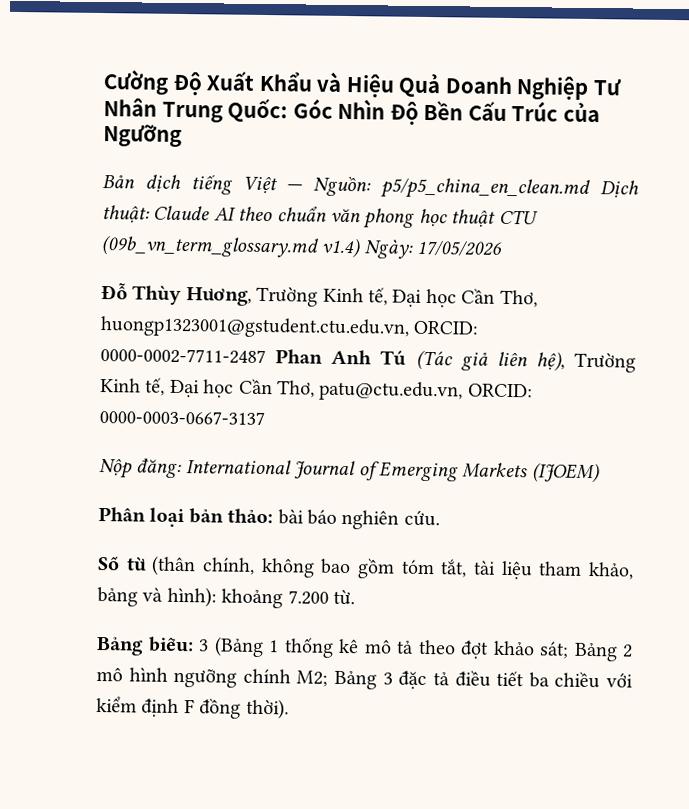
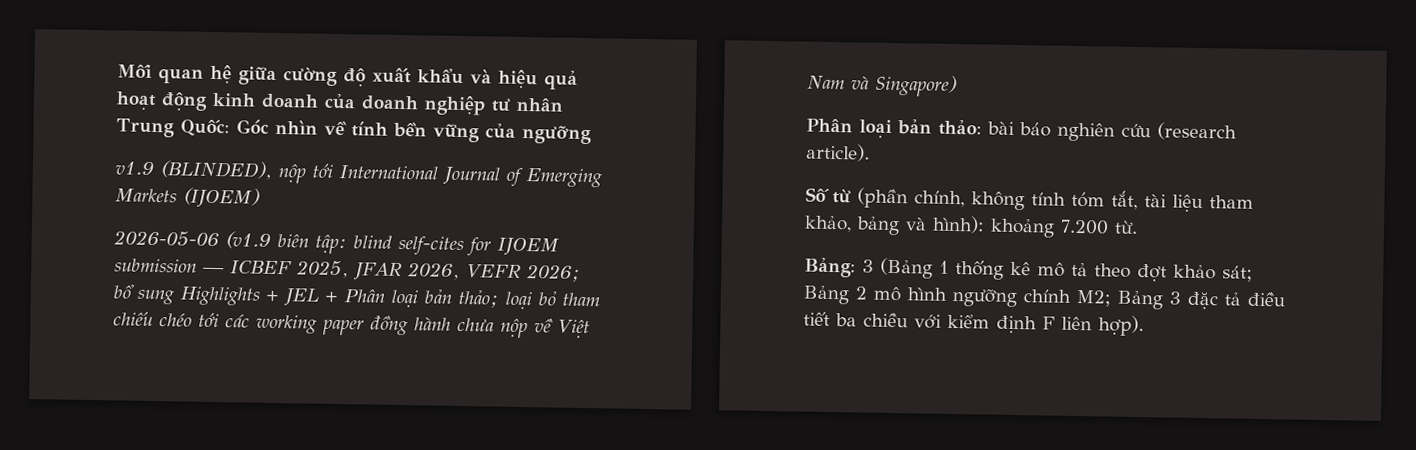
[103,69,622,100] [103,98,600,125] [103,124,182,147] [102,174,639,200] [102,205,539,229] [101,235,504,259] [101,283,538,308] [100,316,480,339] [100,348,636,373] [100,377,533,402] [99,410,265,426] [99,458,183,479] Cường Độ Xuất Khẩu và Hiệu Quả Doanh Nghiệp Tư Nhân Trung Quốc: Góc Nhìn Độ Bền Cấu Trúc của Ngưỡng // Bản dịch tiếng Việt — Nguồn: p5/p5_china_en_clean.md Dịch thuật: Claude AI theo chuẩn văn phong học thuật CTU (09b_vn_term_glossary.md v1.4) Ngày: 17/05/2026 // Đỗ Thùy Hương, Trường Kinh tế, Đại học Cần Thơ, huongp1323001@gstudent.ctu.edu.vn, ORCID: 0000-0002-7711-2487 Phan Anh Tú (Tác giả liên hệ), Trường Kinh tế, Đại học Cần Thơ, patu@ctu.edu.vn, ORCID: 0000-0003-0667-3137 // Nộp đăng: -> [117,64,578,90] [116,91,564,116] [116,118,592,145] [115,160,333,184] Mối quan hệ giữa cường độ xuất khẩu và hiệu quả hoạt động kinh doanh của doanh nghiệp tư nhân Trung Quốc: Góc nhìn về tính bền vững của ngưỡng // v1.9 (BLINDED), nộp tới
(600, 473) none -> [113,230,560,257] [114,258,581,282] [113,284,600,311] [113,311,590,339] [807,74,957,98] // 2026-05-06 (v1.9 biên tập: blind self-cites for IJOEM submission — ICBEF 2025, JFAR 2026, VEFR 2026; bổ sung Highlights + JEL + Phân loại bản thảo; loại bỏ tham chiếu chéo tới các working paper đồng hành chưa nộp về Việt Nam và Singapore)
[403,510,440,527] cứu. -> [1121,122,1237,141] [806,143,870,162] cứu (research article).
[151,555,197,577] (thân -> [857,187,908,209] (phần
[320,558,396,579] bao gồm -> [1031,192,1066,206] tính
[96,636,194,656] Bảng biểu: -> [804,257,856,278] Bảng:
[199,698,289,720] đồng thời). -> [1061,315,1144,337] liên hợp).

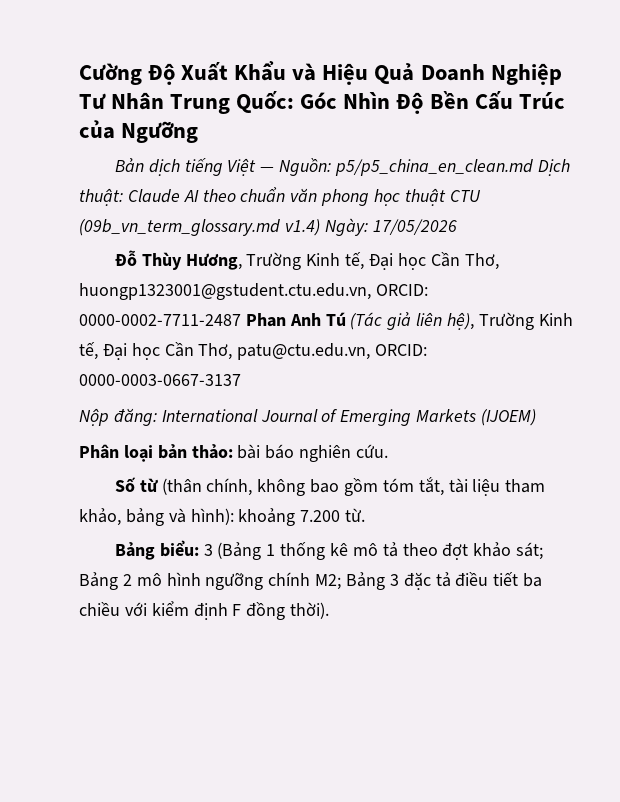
[117,64,578,90] [116,91,564,116] [116,118,592,145] [115,160,333,184] Mối quan hệ giữa cường độ xuất khẩu và hiệu quả hoạt động kinh doanh của doanh nghiệp tư nhân Trung Quốc: Góc nhìn về tính bền vững của ngưỡng // v1.9 (BLINDED), nộp tới -> [79,61,562,85] [79,91,565,114] [79,120,199,143] [114,158,570,176] [79,187,481,206] [79,218,457,236] [114,250,499,270] [79,283,428,300] [79,312,573,330] [79,342,428,360] [79,374,241,386] [79,408,157,426] Cường Độ Xuất Khẩu và Hiệu Quả Doanh Nghiệp Tư Nhân Trung Quốc: Góc Nhìn Độ Bền Cấu Trúc của Ngưỡng // Bản dịch tiếng Việt — Nguồn: p5/p5_china_en_clean.md Dịch thuật: Claude AI theo chuẩn văn phong học thuật CTU (09b_vn_term_glossary.md v1.4) Ngày: 17/05/2026 // Đỗ Thùy Hương, Trường Kinh tế, Đại học Cần Thơ, huongp1323001@gstudent.ctu.edu.vn, ORCID: 0000-0002-7711-2487 Phan Anh Tú (Tác giả liên hệ), Trường Kinh tế, Đại học Cần Thơ, patu@ctu.edu.vn, ORCID: 0000-0003-0667-3137 // Nộp đăng:
[113,230,560,257] [114,258,581,282] [113,284,600,311] [113,311,590,339] [807,74,957,98] // 2026-05-06 (v1.9 biên tập: blind self-cites for IJOEM submission — ICBEF 2025, JFAR 2026, VEFR 2026; bổ sung Highlights + JEL + Phân loại bản thảo; loại bỏ tham chiếu chéo tới các working paper đồng hành chưa nộp về Việt Nam và Singapore) -> (537, 417) none
[1121,122,1237,141] [806,143,870,162] cứu (research article). -> [356,444,389,458] cứu.
[857,187,908,209] (phần -> [161,478,202,495] (thân
[1031,192,1066,206] tính -> [310,478,378,496] bao gồm
[804,257,856,278] Bảng: -> [114,540,199,560] Bảng biểu:
[1061,315,1144,337] liên hợp). -> [246,602,330,620] đồng thời).

